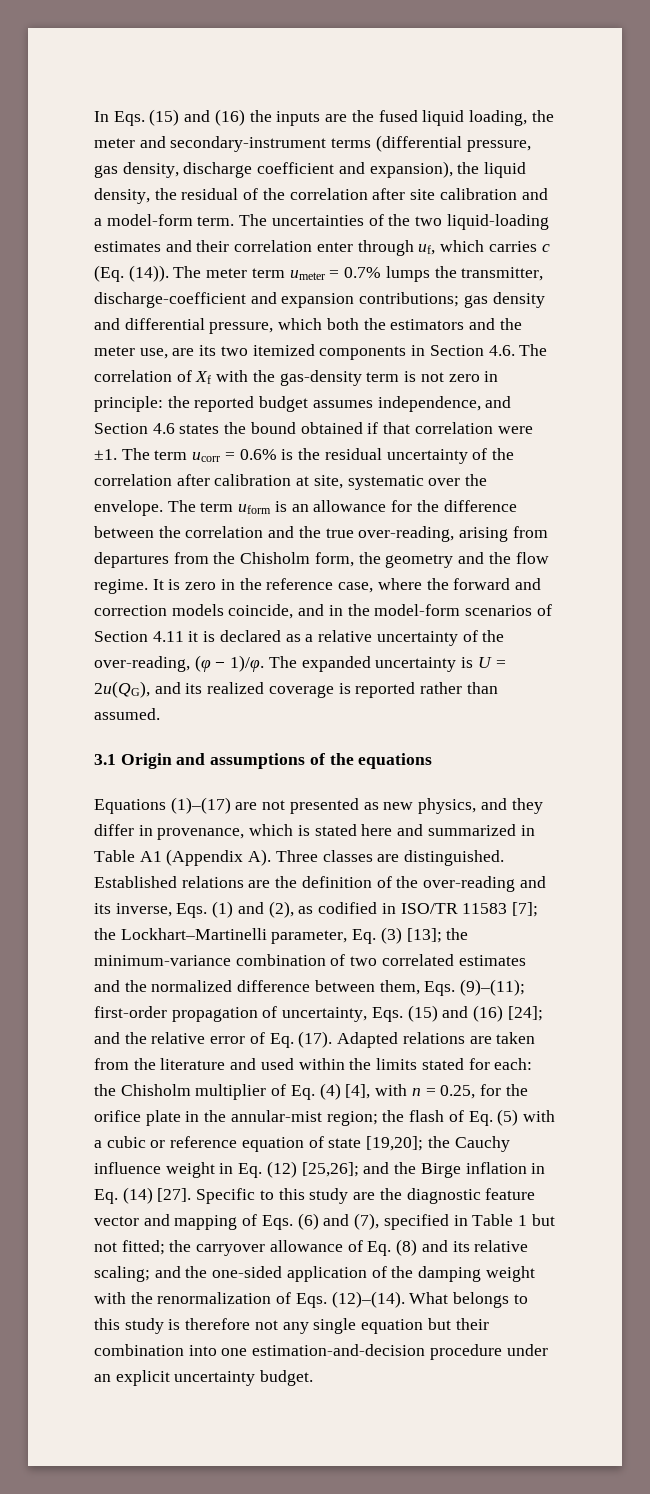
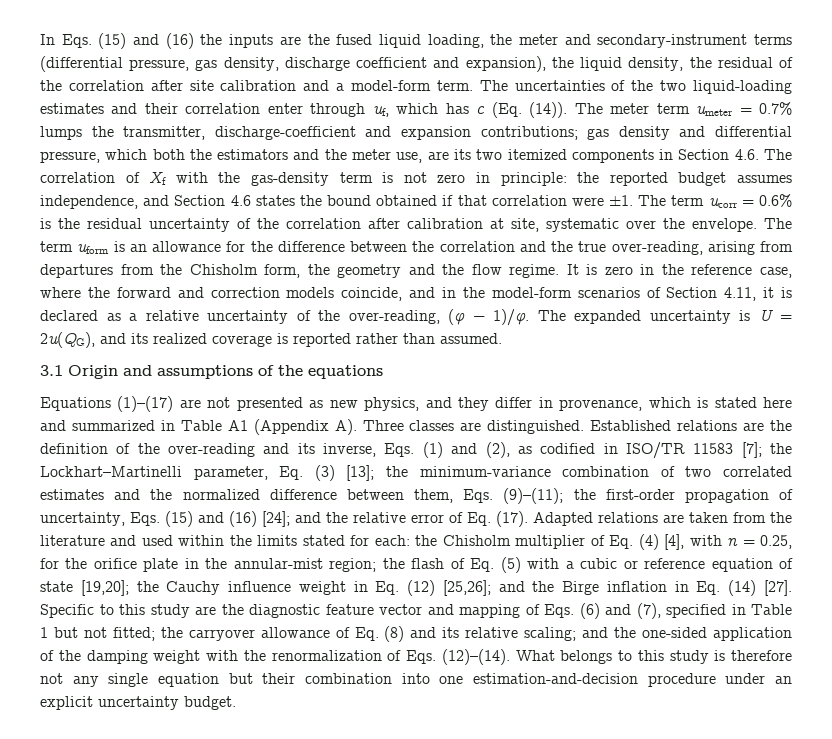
[488,241,537,252] carries -> [445,103,469,114] has
[152,631,184,642] 4.11 -> [724,287,757,301] 4.11,
(526, 987) none -> [573,489,596,500] the

